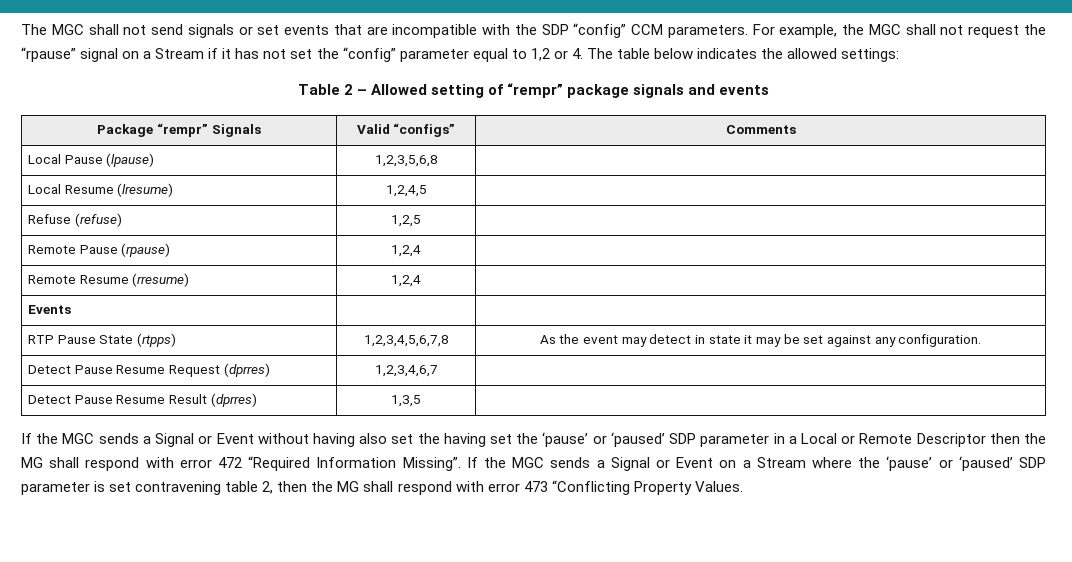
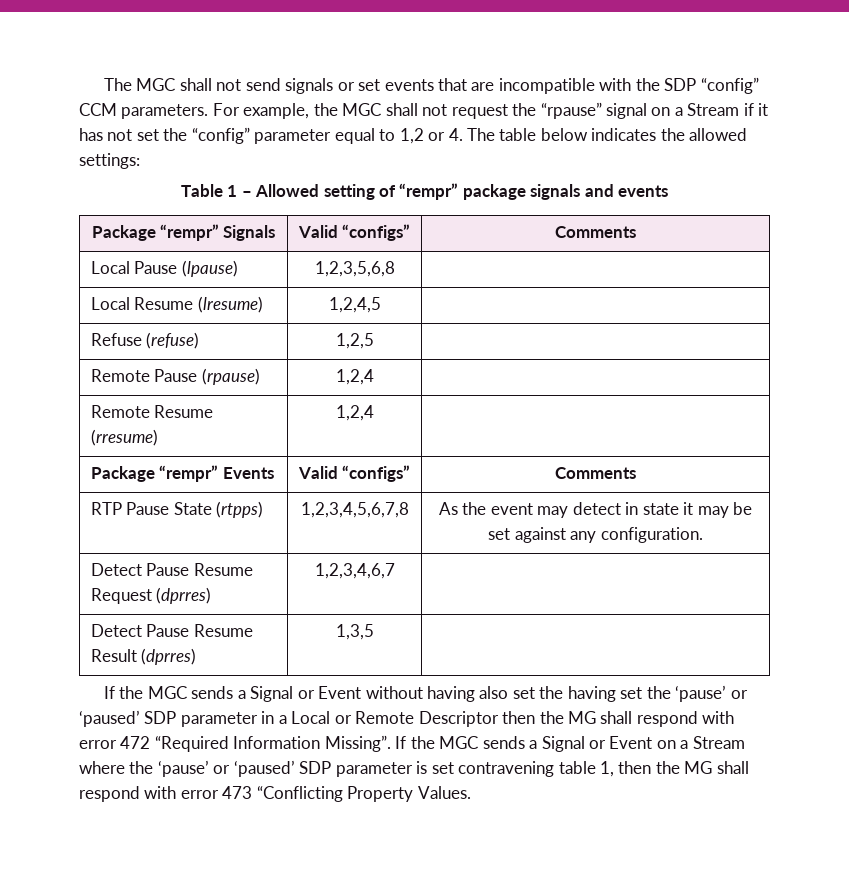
[343,84,353,95] 2 -> [227,185,238,197] 1
(421, 281) none -> [90,465,219,482] Package “rempr”
(71, 309) | -> [297,465,411,482] [555,467,636,479] Valid “configs” | Comments
[262,481,274,494] 2, -> [600,761,615,777] 1,

